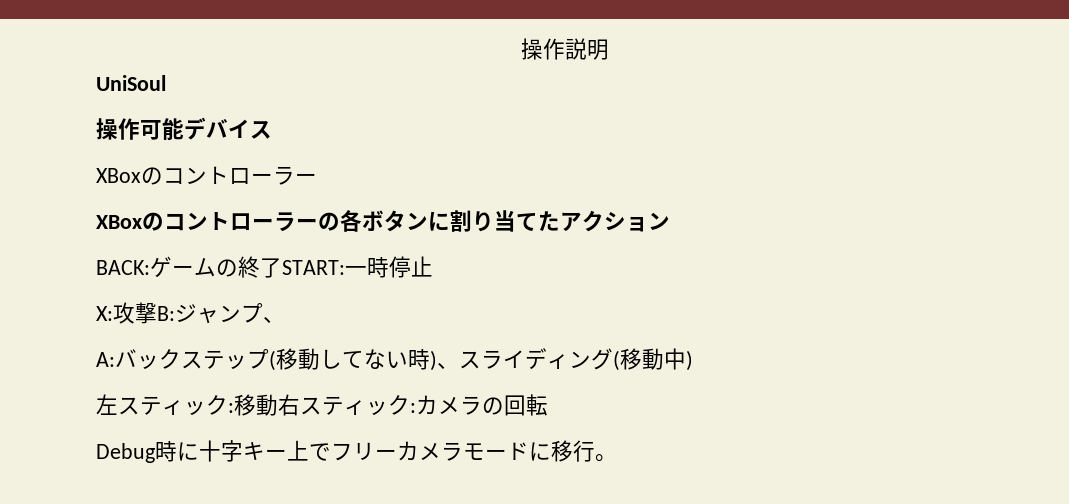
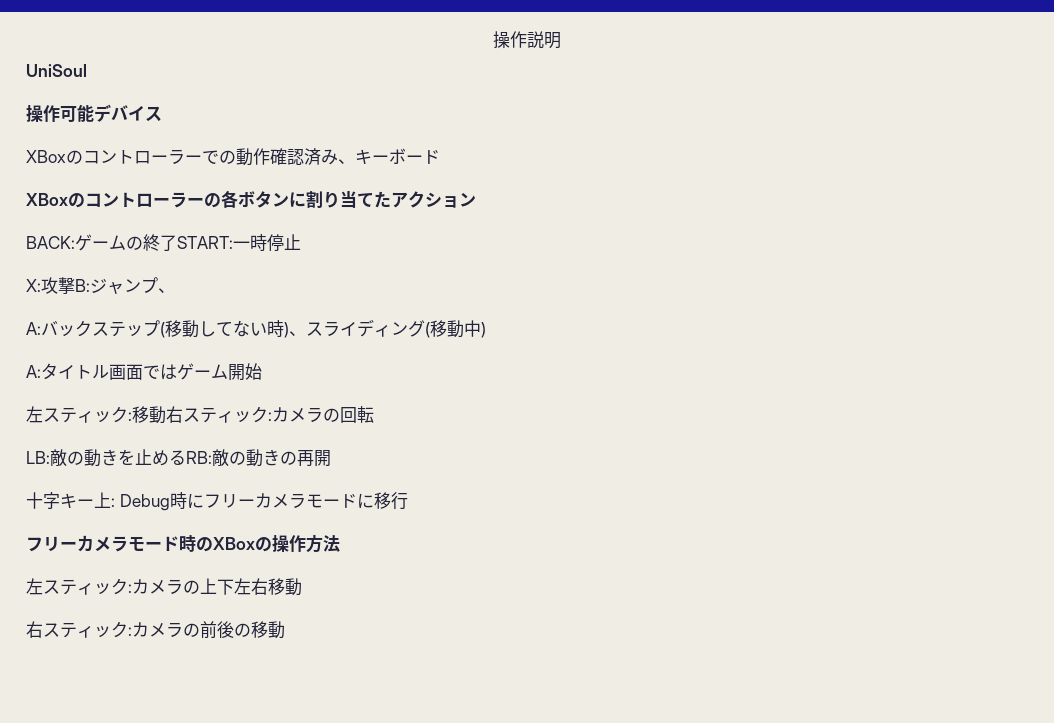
(317, 178) none -> [202,148,440,166] での動作確認済み、キーボード
(693, 360) none -> [26,363,262,381] // A:タイトル画面ではゲーム開始
[96,440,331,463] Debug時に十字キー上で -> [26,449,331,467] [26,492,204,511] LB:敵の動きを止めるRB:敵の動きの再開 // 十字キー上: Debug時に
[595,454,617,462] 。 -> [26,534,340,553] [26,578,302,596] [26,621,285,639] // フリーカメラモード時のXBoxの操作方法 // 左スティック:カメラの上下左右移動 // 右スティック:カメラの前後の移動

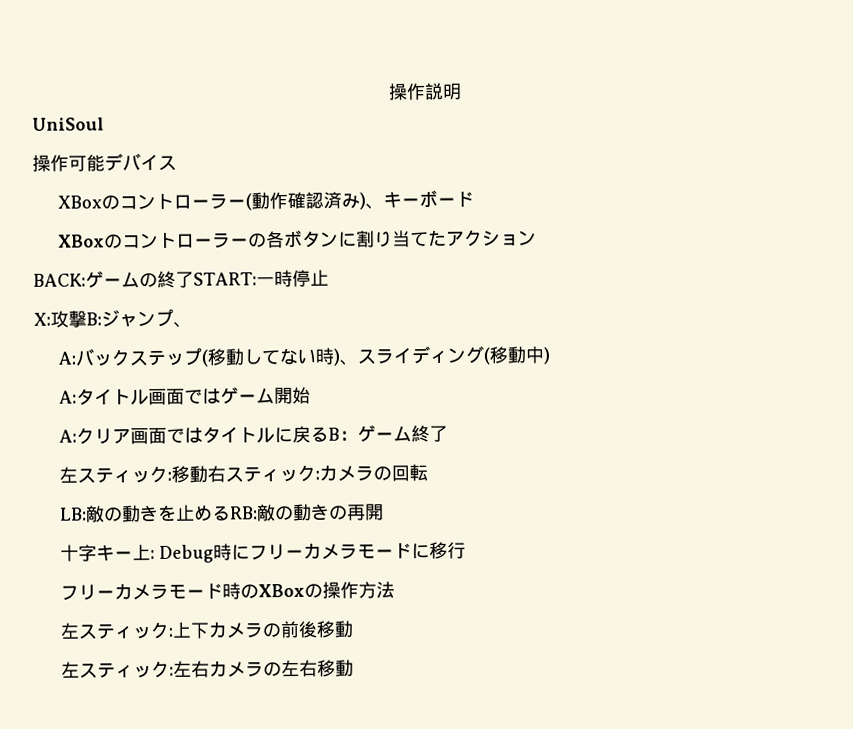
[202,150,236,164] での -> [245,193,253,211] (
(338, 157) none -> [359,192,367,210] )
(262, 371) none -> [59,424,449,445] // A:クリア画面ではタイトルに戻るB：ゲーム終了
[132,578,268,595] カメラの上下左右 -> [172,620,319,639] 上下カメラの前後
[26,621,251,639] 右スティック:カメラの前後の -> [61,659,319,679] 左スティック:左右カメラの左右

